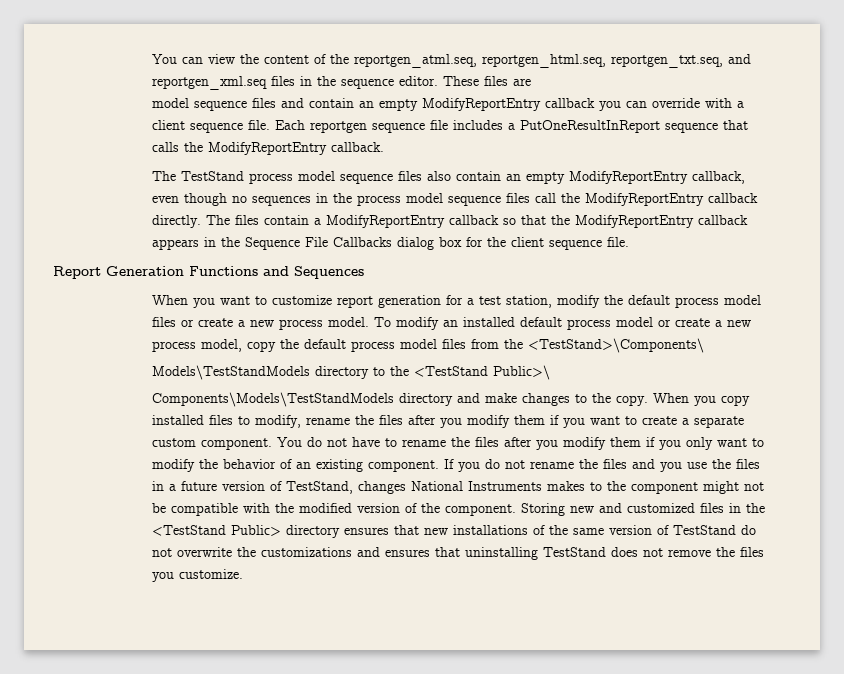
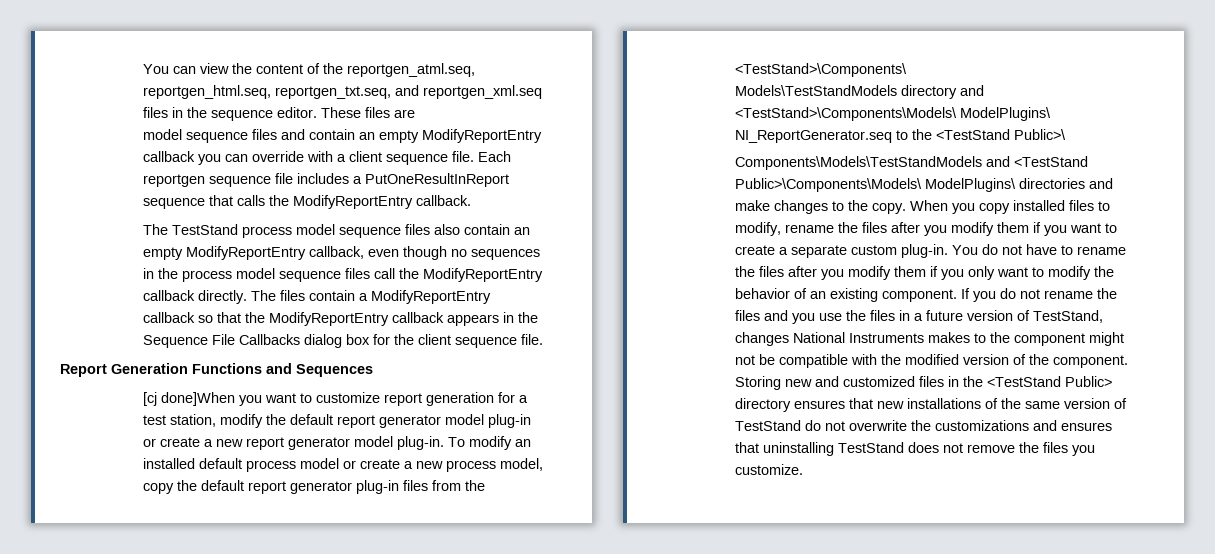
[152,295,189,305] When -> [142,392,235,406] [cj done]When
[675,295,762,308] [152,317,370,330] process model files or create a new process model. -> [336,414,531,428] [142,436,444,450] report generator model plug-in or create a new report generator model plug-in.
[351,339,438,352] process model -> [247,480,399,494] report generator plug-in
(370, 372) none -> [959,85,984,96] [734,107,1051,121] [734,130,892,143] and <TestStand>\Components\Models\ ModelPlugins\ NI_ReportGenerator.seq
[399,393,454,406] directory -> [985,156,1088,167] [734,178,1085,192] and <TestStand Public>\Components\Models\ ModelPlugins\ directories
[201,438,273,450] component. -> [900,244,948,258] plug-in.

